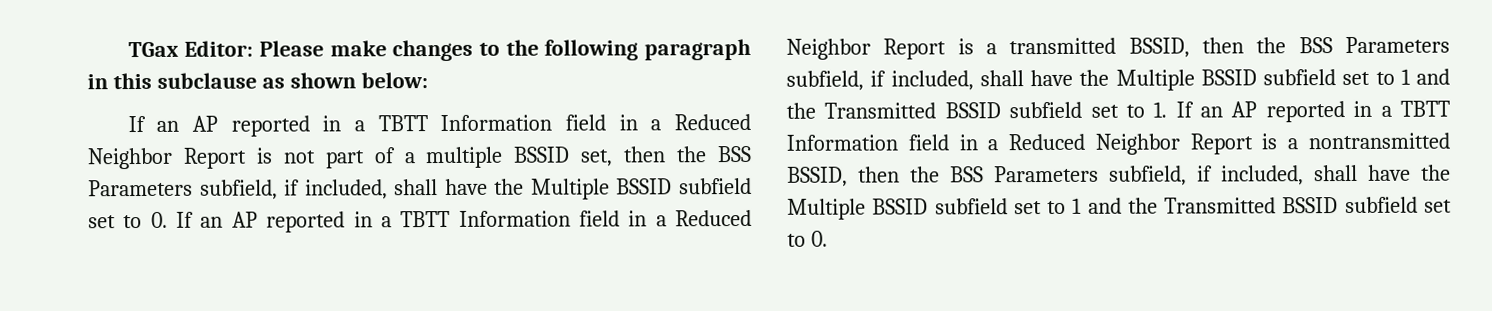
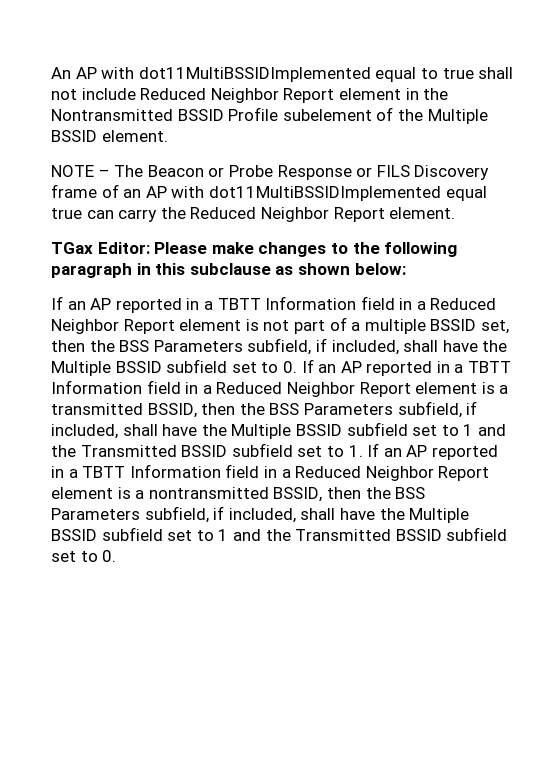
(127, 49) none -> [51,67,514,82] [51,88,449,103] [51,107,488,124] [51,130,168,142] [51,165,490,180] [51,184,487,201] [51,207,456,222] An AP with dot11MultiBSSIDImplemented equal to true shall not include Reduced Neighbor Report element in the Nontransmitted BSSID Profile subelement of the Multiple BSSID element. // NOTE – The Beacon or Probe Response or FILS Discovery frame of an AP with dot11MultiBSSIDImplemented equal true can carry the Reduced Neighbor Report element. //
(247, 158) none -> [179,319,242,331] element
(947, 49) none -> [415,382,478,394] element
(1253, 144) none -> [51,487,113,499] element

